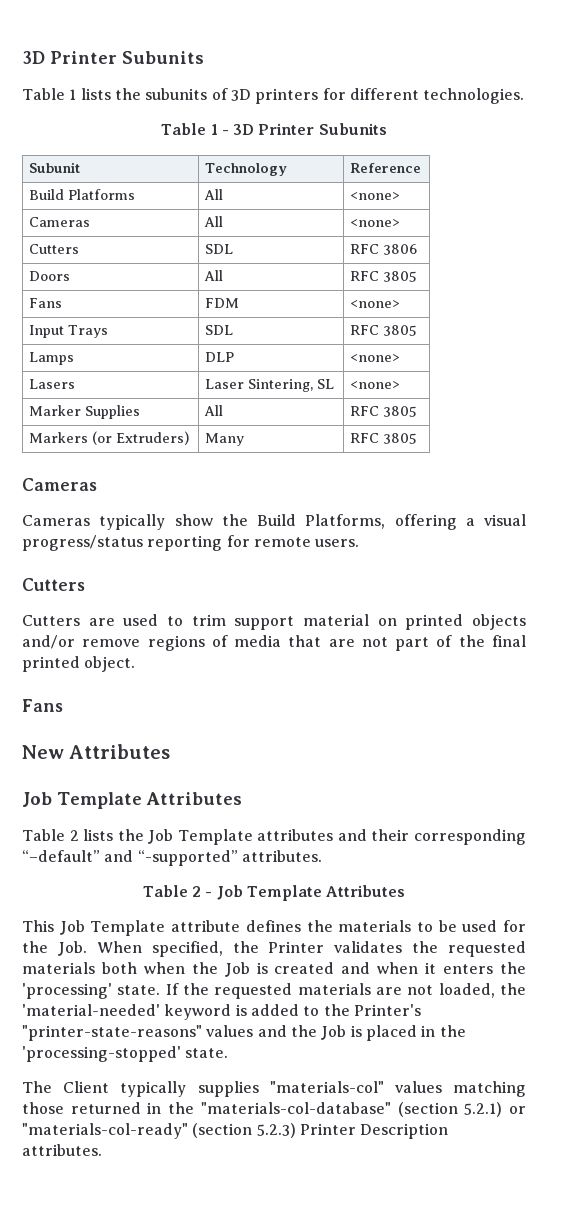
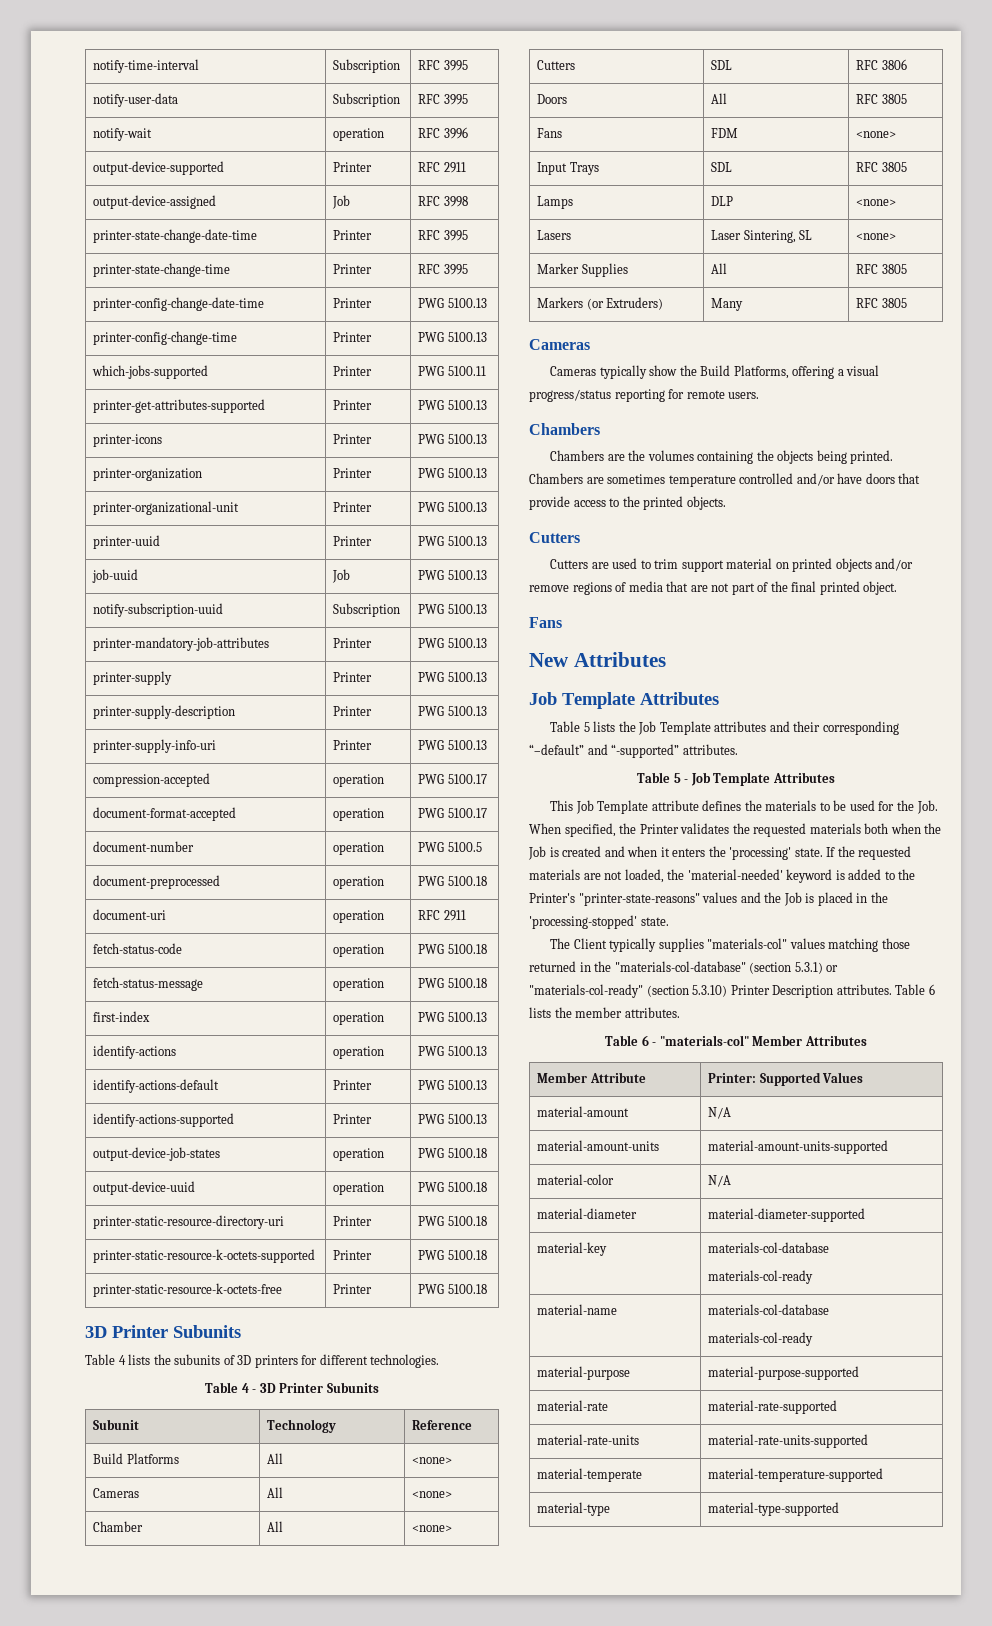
(22, 57) none -> [93,59,200,73] [333,59,401,73] [418,60,468,71] [93,93,179,107] [333,93,401,107] [418,94,468,105] [93,128,153,141] [333,128,385,141] [418,127,468,139] [93,161,225,175] [333,162,373,172] [418,162,466,173] [93,195,217,209] [332,195,351,209] [418,196,468,207] [93,229,258,243] [333,230,373,240] [418,230,468,241] [93,263,231,277] [333,264,373,274] [418,264,468,275] [93,297,265,311] [333,298,373,308] [418,298,487,308] [93,331,238,345] [333,332,373,342] [418,332,487,342] [92,365,209,379] [333,366,373,376] [418,366,486,376] [93,399,266,413] [333,400,373,410] [418,400,487,410] [93,434,163,447] [333,434,373,444] [418,434,487,444] [93,468,203,481] [333,468,373,478] [418,468,487,478] [93,501,240,515] [333,502,373,512] [418,502,487,512] [93,535,161,549] [333,536,373,546] [418,536,487,546] [92,569,139,583] [332,569,351,583] [418,570,487,580] [93,603,224,617] [333,603,401,617] [418,604,487,614] [93,637,270,651] [333,638,373,648] [418,638,487,648] [93,671,173,685] [333,672,373,682] [418,672,487,682] [93,705,236,719] [333,706,373,716] [418,706,487,716] [93,739,217,753] [333,740,373,750] [418,740,487,750] [93,773,211,787] [333,774,385,787] [418,774,487,784] [93,807,237,821] [333,808,385,821] [418,808,487,818] [93,841,195,852] [333,842,385,855] [418,842,482,852] [93,875,221,889] [333,876,385,889] [418,876,487,886] [93,909,167,920] [333,910,385,923] [418,910,466,921] [93,943,183,954] [333,944,385,957] [418,944,487,954] [93,977,204,991] [333,978,385,991] [418,978,487,988] [93,1011,151,1022] [333,1012,385,1025] [418,1012,487,1022] [93,1045,177,1059] [333,1046,385,1059] [418,1046,487,1056] [93,1079,220,1093] [333,1080,373,1090] [418,1080,487,1090] [93,1113,235,1127] [333,1114,373,1124] [418,1114,487,1124] [93,1147,221,1161] [333,1148,385,1161] [418,1148,487,1158] [93,1181,196,1195] [333,1182,385,1195] [418,1182,487,1192] [93,1215,285,1229] [333,1216,373,1226] [418,1216,487,1226] [93,1249,316,1263] [333,1250,373,1260] [418,1250,487,1260] [93,1283,283,1297] [333,1284,373,1294] [418,1284,487,1294] notify-time-interval | Subscription | RFC 3995 // notify-user-data | Subscription | RFC 3995 // notify-wait | operation | RFC 3996 // output-device-supported | Printer | RFC 2911 // output-device-assigned | Job | RFC 3998 // printer-state-change-date-time | Printer | RFC 3995 // printer-state-change-time | Printer | RFC 3995 // printer-config-change-date-time | Printer | PWG 5100.13 // printer-config-change-time | Printer | PWG 5100.13 // which-jobs-supported | Printer | PWG 5100.11 // printer-get-attributes-supported | Printer | PWG 5100.13 // printer-icons | Printer | PWG 5100.13 // printer-organization | Printer | PWG 5100.13 // printer-organizational-unit | Printer | PWG 5100.13 // printer-uuid | Printer | PWG 5100.13 // job-uuid | Job | PWG 5100.13 // notify-subscription-uuid | Subscription | PWG 5100.13 // printer-mandatory-job-attributes | Printer | PWG 5100.13 // printer-supply | Printer | PWG 5100.13 // printer-supply-description | Printer | PWG 5100.13 // printer-supply-info-uri | Printer | PWG 5100.13 // compression-accepted | operation | PWG 5100.17 // document-format-accepted | operation | PWG 5100.17 // document-number | operation | PWG 5100.5 // document-preprocessed | operation | PWG 5100.18 // document-uri | operation | RFC 2911 // fetch-status-code | operation | PWG 5100.18 // fetch-status-message | operation | PWG 5100.18 // first-index | operation | PWG 5100.13 // identify-actions | operation | PWG 5100.13 // identify-actions-default | Printer | PWG 5100.13 // identify-actions-supported | Printer | PWG 5100.13 // output-device-job-states | operation | PWG 5100.18 // output-device-uuid | operation | PWG 5100.18 // printer-static-resource-directory-uri | Printer | PWG 5100.18 // printer-static-resource-k-octets-supported | Printer | PWG 5100.18 // printer-static-resource-k-octets-free | Printer | PWG 5100.18 //
[69,89,77,100] 1 -> [118,1355,126,1365] 4
[210,124,218,135] 1 -> [241,1383,249,1393] 4
(400, 223) none -> [93,1521,144,1532] [267,1521,284,1532] [412,1525,453,1532] // Chamber | All | <none>
(360, 543) none -> [529,423,600,435] [550,450,894,464] [529,473,921,487] [529,496,726,510] // Chambers // Chambers are the volumes containing the objects being printed. Chambers are sometimes temperature controlled and/or have doors that provide access to the printed objects.
[69,830,79,841] 2 -> [583,722,590,732] 5
[192,886,202,897] 2 -> [673,773,681,783] 5
[464,1102,503,1117] 5.2.1) -> [794,962,823,974] 5.3.1)
[256,1123,296,1138] 5.2.3) -> [692,985,728,997] 5.3.10)
(102, 1150) none -> [895,984,935,995] [529,1007,680,1018] [605,1035,867,1046] [537,1072,646,1083] [708,1072,864,1086] [537,1106,630,1117] [708,1107,732,1119] [537,1140,660,1151] [708,1140,889,1154] [537,1174,615,1185] [708,1175,732,1187] [537,1208,638,1219] [708,1208,866,1222] [537,1242,608,1256] [708,1242,830,1253] [708,1270,814,1284] [537,1304,618,1315] [708,1304,830,1315] [708,1332,814,1346] [537,1366,631,1380] [708,1366,860,1380] [537,1400,609,1411] [708,1400,838,1414] [537,1434,640,1445] [708,1434,869,1448] [537,1468,643,1482] [708,1468,884,1482] [537,1502,611,1516] [708,1502,840,1516] Table 6 lists the member attributes. // Table 6 - "materials-col" Member Attributes // Member Attribute | Printer: Supported Values // material-amount | N/A // material-amount-units | material-amount-units-supported // material-color | N/A // material-diameter | material-diameter-supported // material-key | materials-col-database // materials-col-ready // material-name | materials-col-database // materials-col-ready // material-purpose | material-purpose-supported // material-rate | material-rate-supported // material-rate-units | material-rate-units-supported // material-temperate | material-temperature-supported // material-type | material-type-supported

